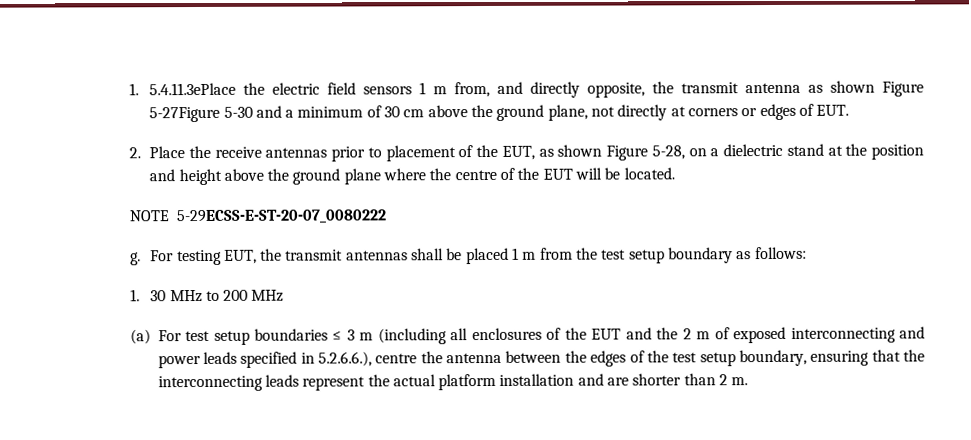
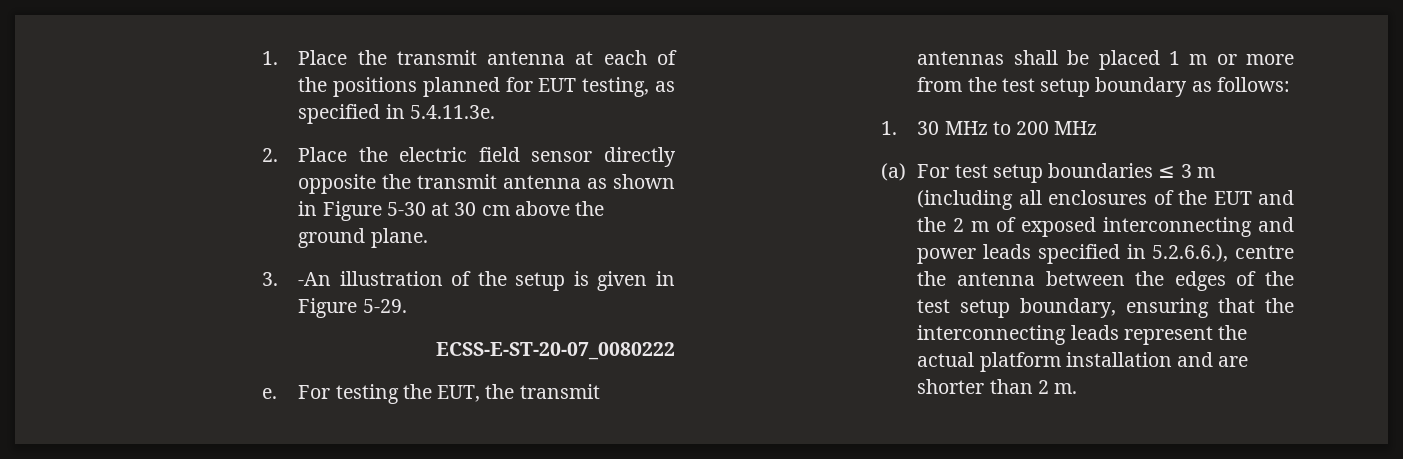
[128,81,646,98] 1. 5.4.11.3ePlace the electric field sensors 1 m from, and directly opposite, -> [261,50,678,65] [298,77,676,97] [298,104,495,124] [261,147,677,167] [298,174,377,194] 1. Place the transmit antenna at each of the positions planned for EUT testing, as specified in 5.4.11.3e. // 2. Place the electric field sensor directly opposite
[881,81,924,97] [149,105,382,123] Figure 5-27Figure 5-30 and a minimum of -> [298,201,450,221] in Figure 5-30 at
[547,103,850,121] [128,143,925,162] [149,167,675,186] [128,209,387,224] [129,252,141,266] plane, not directly at corners or edges of EUT. // 2. Place the receive antennas prior to placement of the EUT, as shown Figure 5-28, on a dielectric stand at the position and height above the ground plane where the centre of the EUT will be located. // NOTE 5-29ECSS-E-ST-20-07_0080222 // g. -> [370,228,428,248] [261,271,675,291] [298,298,407,318] [436,342,675,360] [261,388,277,399] plane. // 3. -An illustration of the setup is given in Figure 5-29. // ECSS-E-ST-20-07_0080222 // e.
(222, 257) none -> [402,384,432,399] the
(537, 255) none -> [1216,54,1294,65] or more

